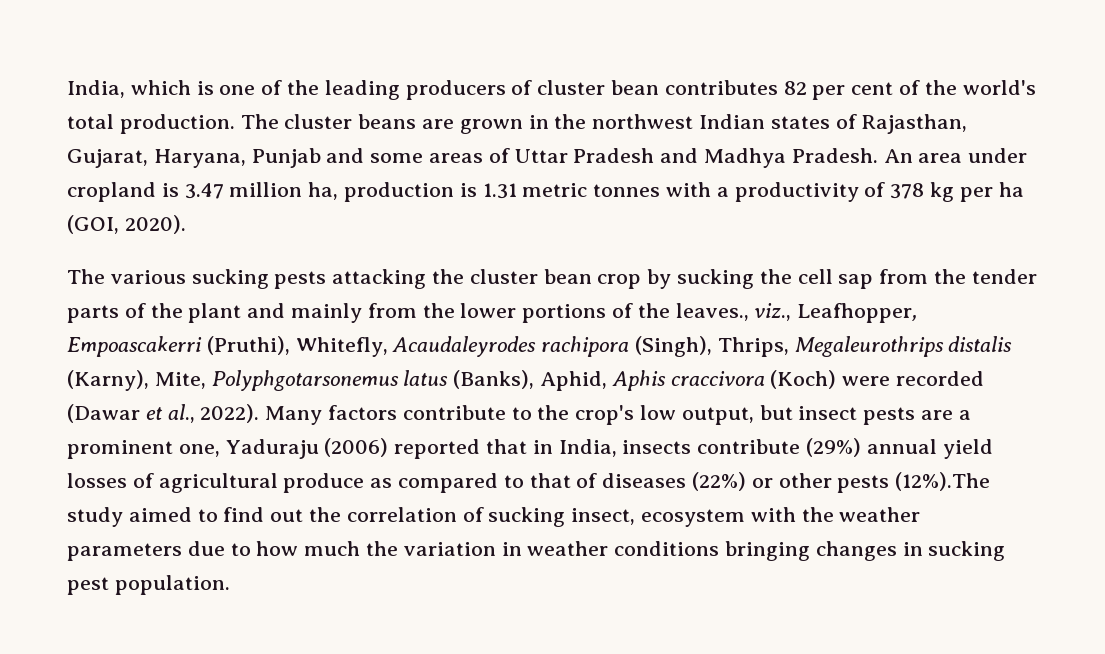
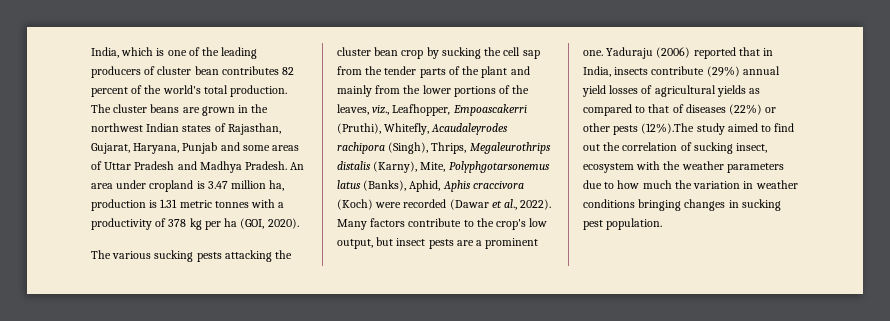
[812,82,894,100] per cent -> [91,87,128,97] percent
[675,303,749,321] leaves., -> [337,104,369,115] leaves,
[178,444,220,457] one, -> [583,50,603,56] one.
[283,473,365,493] produce -> [716,85,746,97] yields

